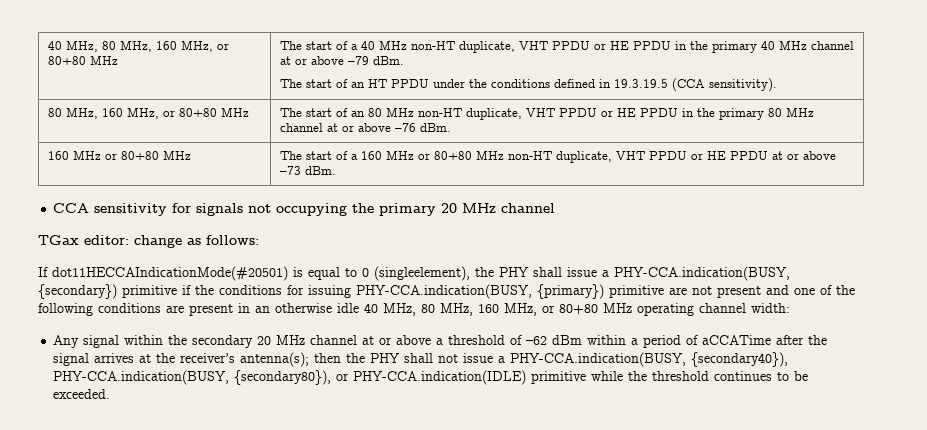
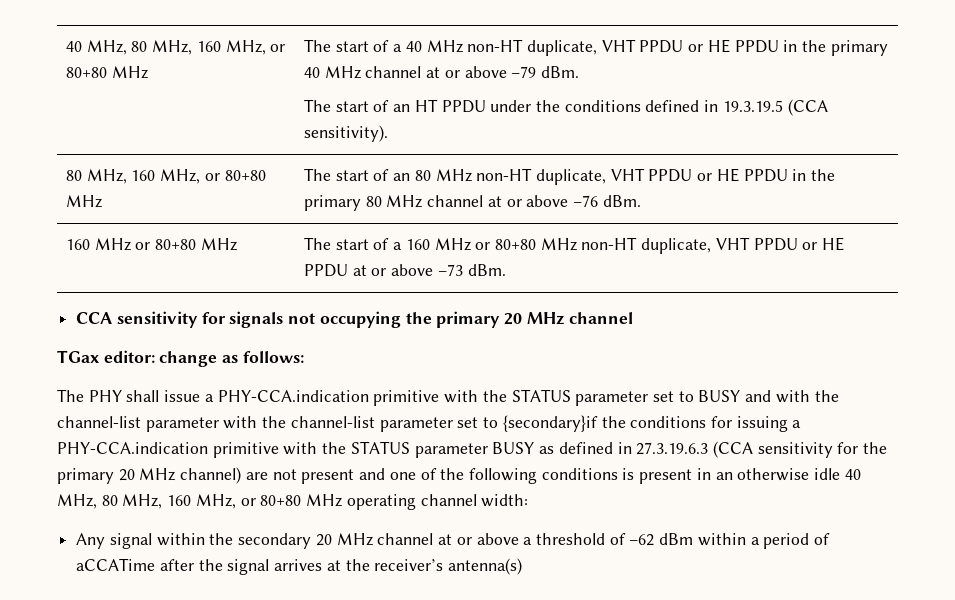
[38,266,790,281] [38,284,664,299] If dot11HECCAIndicationMode(#20501) is equal to 0 (singleelement), the PHY shall issue a PHY-CCA.indication(BUSY, {secondary}) primitive if the conditions for issuing PHY-CCA.indication(BUSY, {primary}) primitive -> [57,389,839,406] [57,415,802,432] [57,441,888,458] [57,467,242,484] The PHY shall issue a PHY-CCA.indication primitive with the STATUS parameter set to BUSY and with the channel-list parameter with the channel-list parameter set to {secondary}if the conditions for issuing a PHY-CCA.indication primitive with the STATUS parameter BUSY as defined in 27.3.19.6.3 (CCA sensitivity for the primary 20 MHz channel)
[166,305,184,313] are -> [622,468,635,480] is
[240,352,789,367] [53,370,809,385] [53,389,111,399] antenna(s); then the PHY shall not issue a PHY-CCA.indication(BUSY, {secondary40}), PHY-CCA.indication(BUSY, {secondary80}), or PHY-CCA.indication(IDLE) primitive while the threshold continues to be exceeded. -> [448,558,523,575] antenna(s)

